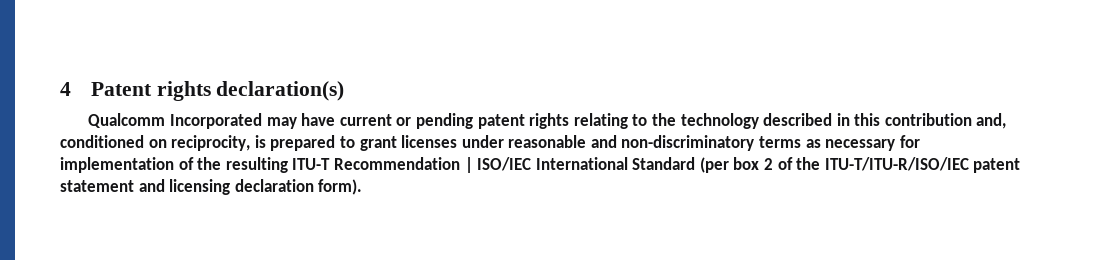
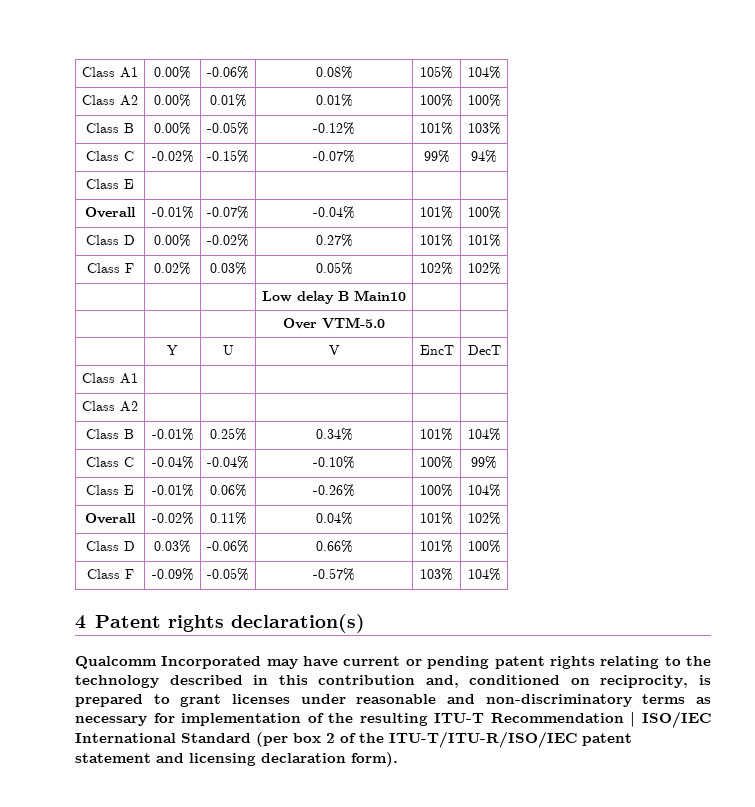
(60, 89) none -> [82,67,138,78] [154,66,191,79] [207,66,249,79] [315,66,353,79] [420,66,453,79] [467,66,501,79] [82,95,138,106] [154,94,191,107] [209,94,247,107] [315,94,353,107] [420,94,453,107] [467,94,501,107] [86,123,134,133] [154,122,191,135] [207,122,249,135] [313,122,355,135] [420,122,453,135] [467,122,501,135] [86,151,134,161] [151,150,194,163] [207,150,249,163] [313,150,355,163] [423,150,450,163] [471,150,497,163] [86,179,134,189] [85,207,136,218] [151,206,194,219] [207,206,249,219] [313,206,355,219] [420,206,453,219] [467,206,501,219] [85,235,135,245] [154,234,191,247] [207,234,249,247] [315,234,353,247] [420,234,453,247] [467,234,501,247] [86,263,134,273] [154,262,191,275] [209,262,247,275] [315,262,353,275] [420,262,453,275] [467,262,501,275] [262,290,406,304] [283,317,385,329] [167,345,178,355] [222,345,234,355] [328,345,340,355] [419,345,454,355] [467,345,501,355] [82,373,138,384] [82,401,138,412] [86,429,134,439] [151,428,194,441] [209,428,247,441] [315,428,353,441] [420,428,453,441] [467,428,501,441] [86,457,134,467] [151,456,194,469] [207,456,249,469] [313,456,355,469] [420,456,453,469] [471,456,497,469] [86,485,134,495] [151,484,194,497] [209,484,247,497] [313,484,355,497] [420,484,453,497] [467,484,501,497] [85,513,136,524] [151,512,194,525] [209,512,247,525] [315,512,353,525] [420,512,453,525] [467,512,501,525] [85,541,135,551] [154,540,191,553] [207,540,249,553] [315,540,353,553] [420,540,453,553] [467,540,501,553] [86,569,134,579] [151,568,194,581] [207,568,249,581] [313,568,355,581] [420,568,453,581] [467,568,501,581] Class A1 | 0.00% | -0.06% | 0.08% | 105% | 104% // Class A2 | 0.00% | 0.01% | 0.01% | 100% | 100% // Class B | 0.00% | -0.05% | -0.12% | 101% | 103% // Class C | -0.02% | -0.15% | -0.07% | 99% | 94% // Class E | | | | | // Overall | -0.01% | -0.07% | -0.04% | 101% | 100% // Class D | 0.00% | -0.02% | 0.27% | 101% | 101% // Class F | 0.02% | 0.03% | 0.05% | 102% | 102% // | | | Low delay B Main10 | | // | | | Over VTM-5.0 | | // | Y | U | V | EncT | DecT // Class A1 | | | | | // Class A2 | | | | | // Class B | -0.01% | 0.25% | 0.34% | 101% | 104% // Class C | -0.04% | -0.04% | -0.10% | 100% | 99% // Class E | -0.01% | 0.06% | -0.26% | 100% | 104% // Overall | -0.02% | 0.11% | 0.04% | 101% | 102% // Class D | 0.03% | -0.06% | 0.66% | 101% | 100% // Class F | -0.09% | -0.05% | -0.57% | 103% | 104% //

